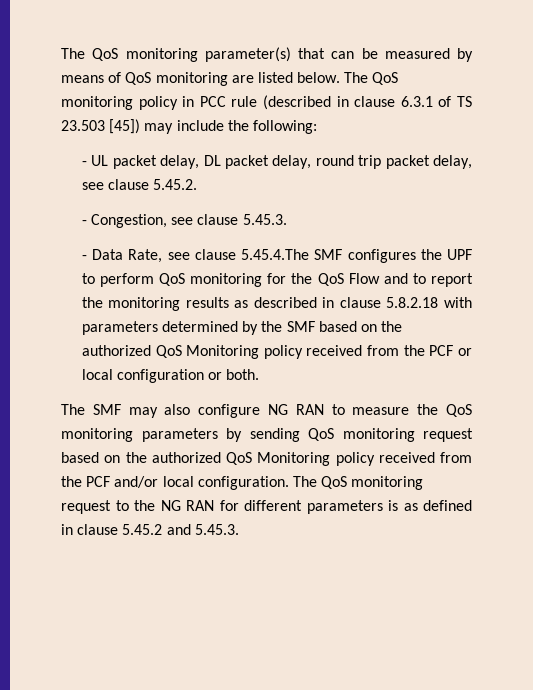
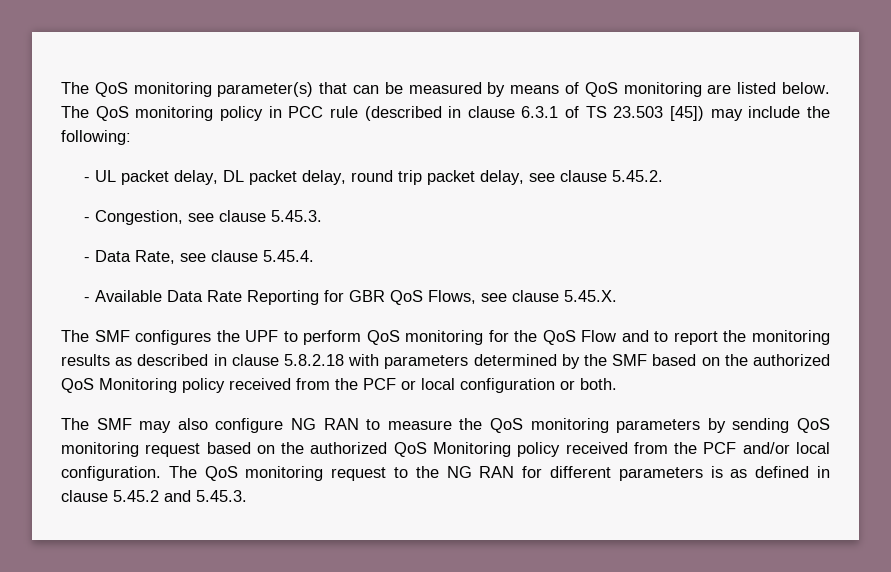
[241,249,310,260] 5.45.4.The -> [263,250,315,262] [84,290,618,305] [61,330,89,342] 5.45.4. // - Available Data Rate Reporting for GBR QoS Flows, see clause 5.45.X. // The

